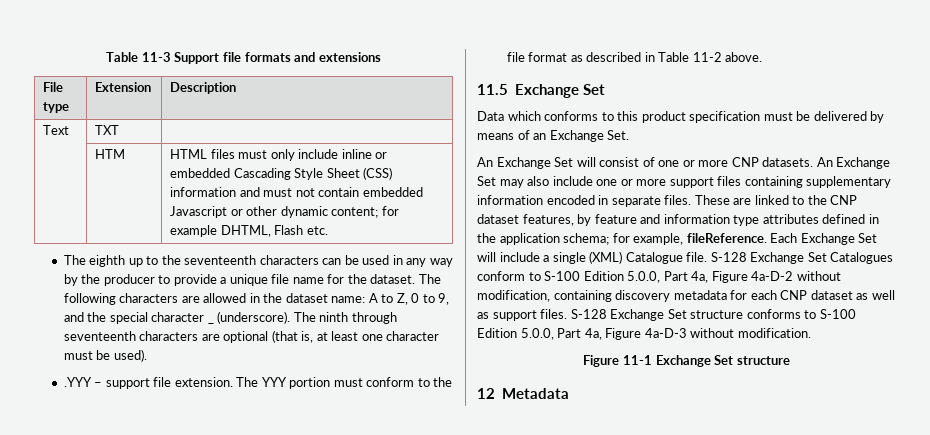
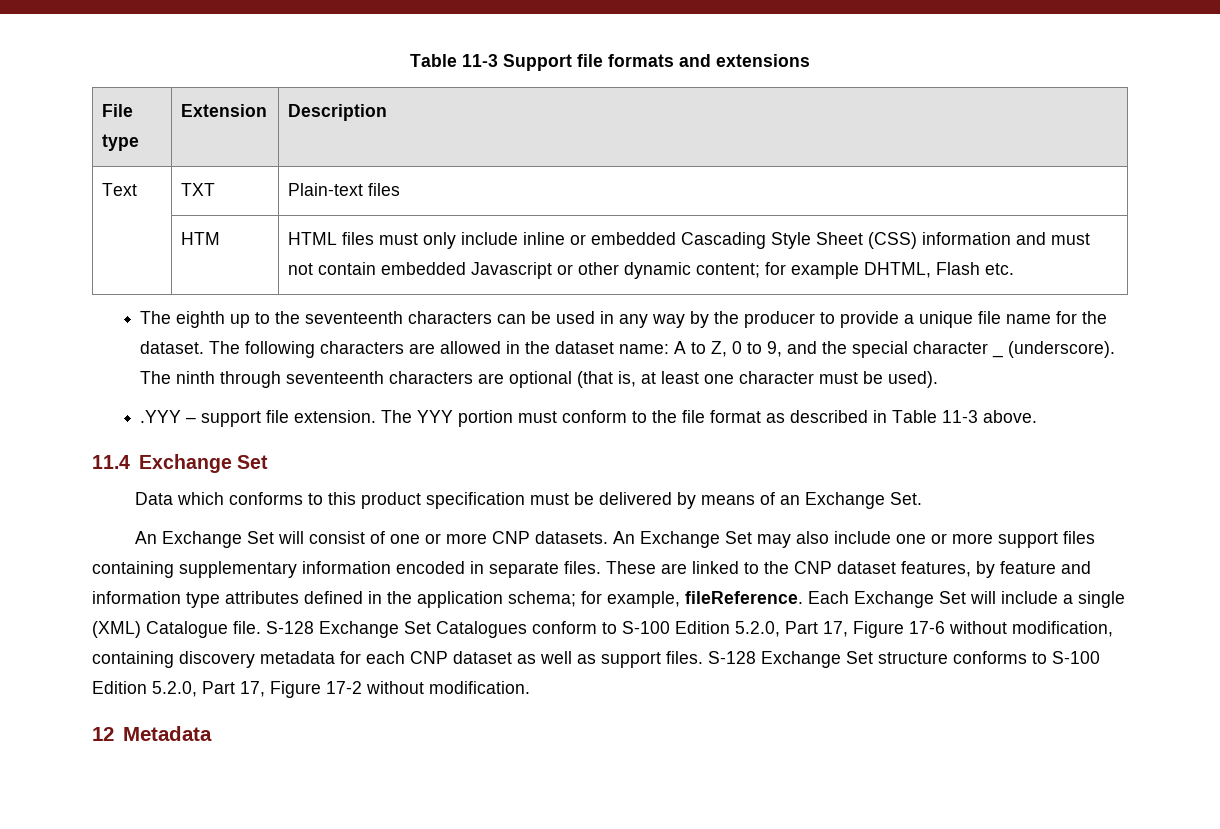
(120, 130) none -> [288,183,401,196] Plain-text files
[692,52,722,62] 11-2 -> [942,410,979,423] 11-3
[477,84,508,95] 11.5 -> [92,455,130,469] 11.4
[627,271,794,283] 5.0.0, Part 4a, Figure 4a-D-2 -> [735,621,945,638] 5.2.0, Part 17, Figure 17-6
[520,328,811,340] [583,355,790,367] 5.0.0, Part 4a, Figure 4a-D-3 without modification. // Figure 11-1 Exchange Set structure -> [152,681,530,698] 5.2.0, Part 17, Figure 17-2 without modification.

